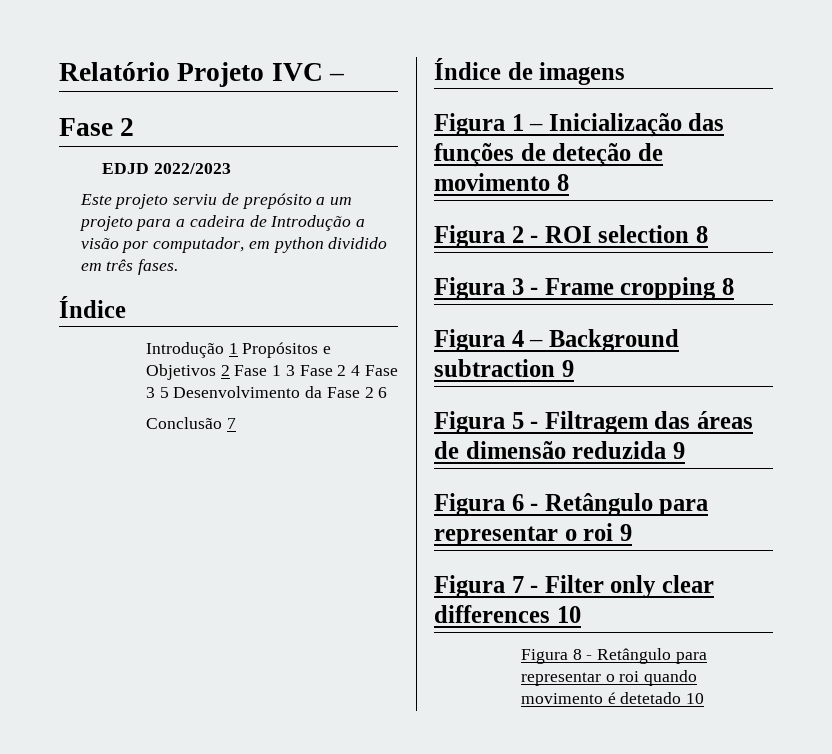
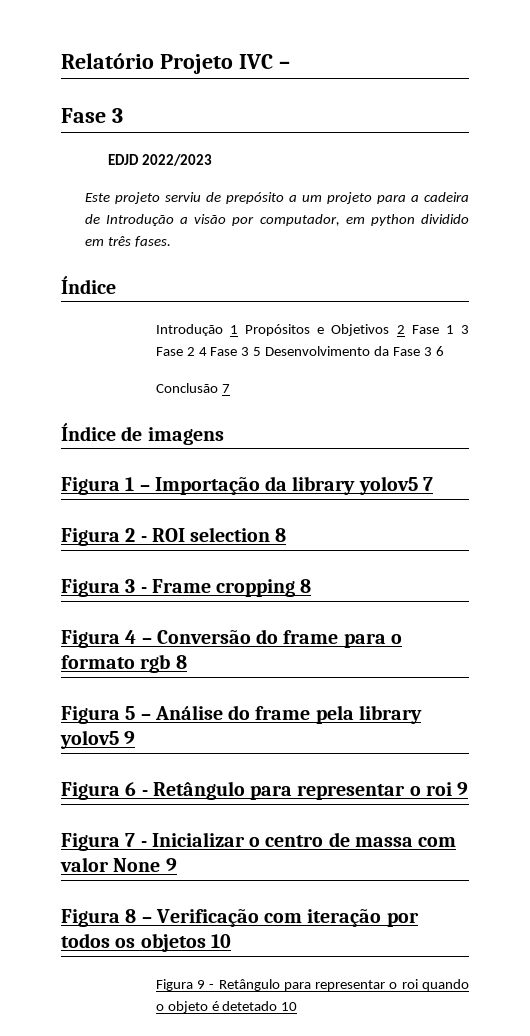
[120,118,135,136] 2 -> [111,108,123,123] 3
[364,387,374,398] 2 -> [423,347,432,356] 3
[548,113,725,137] [434,143,663,167] [434,173,569,191] Inicialização das funções de deteção de movimento 8 -> [154,476,433,495] Importação da library yolov5 7
[548,329,679,352] [434,359,574,377] [434,411,754,434] [434,441,667,459] Background subtraction 9 // Figura 5 - Filtragem das áreas de dimensão reduzida -> [156,629,402,648] [61,654,187,673] [61,705,422,724] [60,730,119,749] Conversão do frame para o formato rgb 8 // Figura 5 – Análise do frame pela library yolov5
[544,575,715,598] [434,605,550,623] Filter only clear differences -> [151,832,457,847] [60,857,177,872] [61,909,419,927] [61,933,206,952] Inicializar o centro de massa com valor None 9 // Figura 8 – Verificação com iteração por todos os objetos
[572,649,582,660] 8 -> [197,980,206,989] 9
[520,693,603,704] movimento -> [155,1001,208,1013] o objeto

